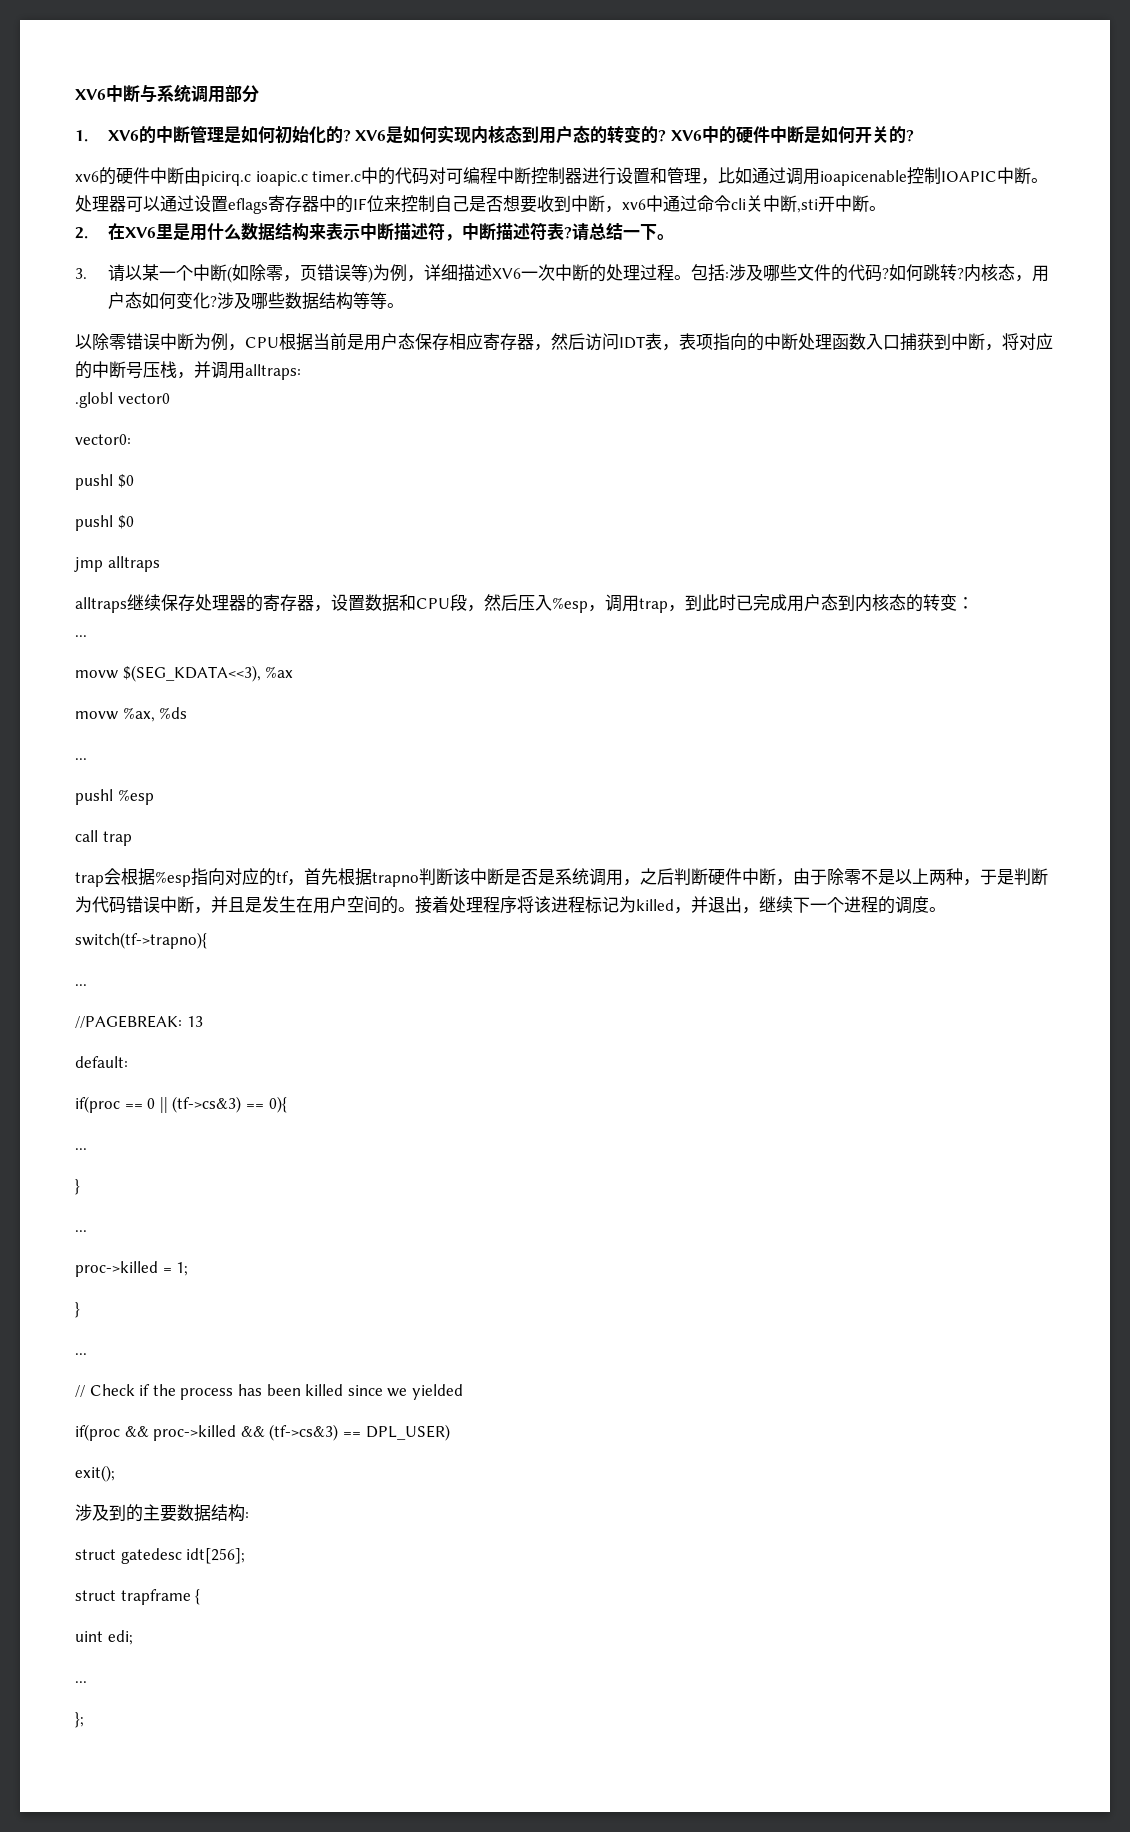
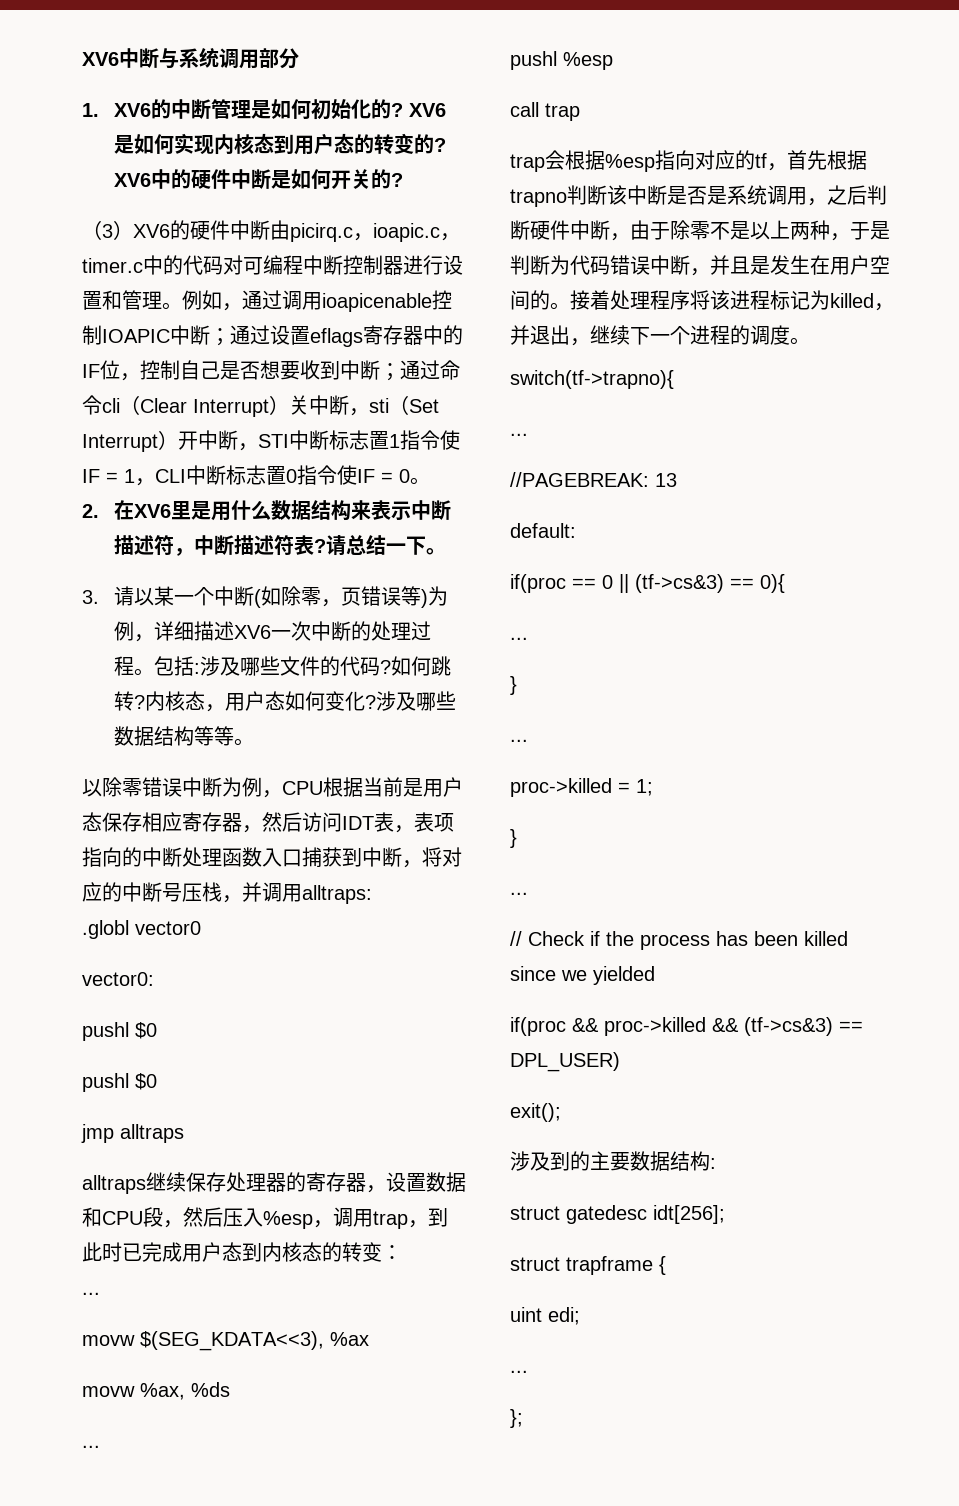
[75,171,99,182] xv6 -> [82,220,170,240] （3）XV6
[255,171,308,186] ioapic.c -> [353,223,460,242] ，ioapic.c，
[701,167,753,185] ，比如 -> [162,290,242,311] 。例如，
[1031,178,1049,183] [75,195,160,212] 。处理器可以 -> [210,328,230,346] ；
[384,195,401,212] 来 -> [120,373,140,381] ，
[605,195,663,213] ，xv6中 -> [380,363,400,381] ；
[746,195,869,213] 关中断,sti开中断 -> [120,395,439,417] [82,430,460,452] [82,465,410,486] （Clear Interrupt）关中断，sti（Set Interrupt）开中断，STI中断标志置1指令使IF = 1，CLI中断标志置0指令使IF = 0

